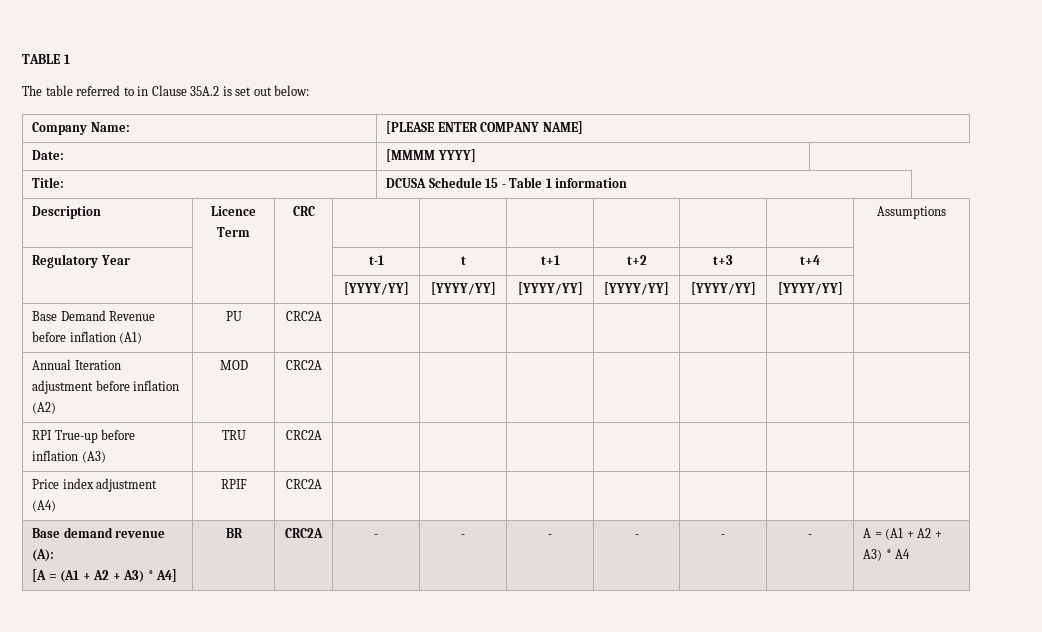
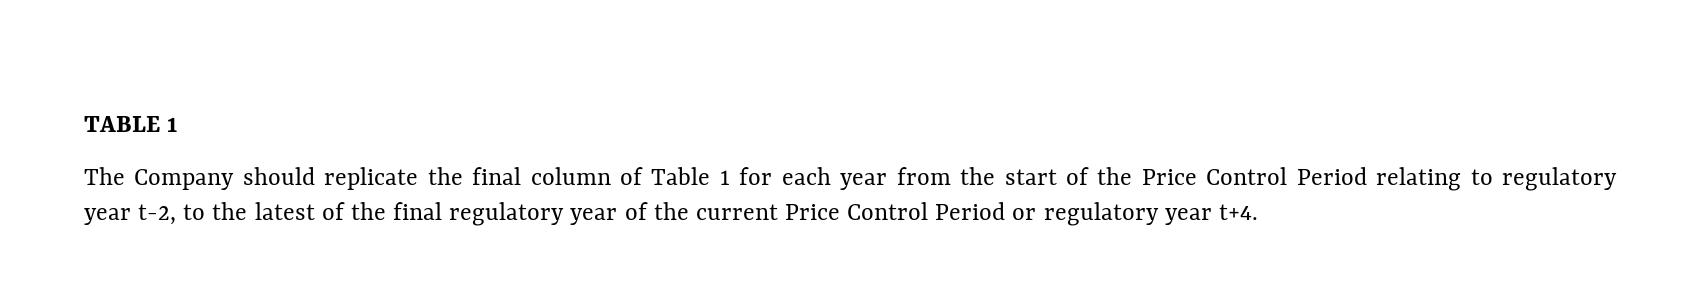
[45,85,310,96] [32,122,130,135] [386,121,583,134] [32,150,65,160] [386,149,476,162] [32,177,65,188] [386,177,628,188] [32,206,102,219] [211,206,256,216] [217,227,250,237] [292,206,315,216] [877,206,946,219] [32,254,130,268] [368,255,384,265] [460,256,466,265] [540,255,560,265] [626,255,647,265] [713,255,733,265] [800,255,820,265] [343,282,409,295] [430,282,496,295] [517,282,583,295] [604,282,669,295] [690,282,756,295] [777,282,843,295] [32,310,156,321] [32,331,143,344] [225,311,242,321] [285,311,322,321] [32,359,121,370] [32,380,180,394] [32,402,57,414] [219,360,248,370] [285,360,322,370] [32,429,136,443] [32,450,106,463] [221,430,246,440] [285,430,322,440] [32,478,158,492] [32,500,57,512] [220,479,247,489] [285,479,322,489] [32,527,166,538] [32,549,55,562] [32,569,178,583] [225,528,243,538] [285,528,323,538] [374,534,378,538] [461,534,465,538] [548,534,552,538] [634,534,639,538] [721,534,725,538] [808,534,812,538] [863,528,942,540] [863,549,911,561] table referred to in Clause 35A.2 is set out below: // Company Name: | [PLEASE ENTER COMPANY NAME] // Date: | [MMMM YYYY] // Title: | DCUSA Schedule 15 - Table 1 information // Description | Licence Term | CRC | | | | | | | Assumptions // Regulatory Year | | | t-1 | t | t+1 | t+2 | t+3 | t+4 | // | | | [YYYY/YY] | [YYYY/YY] | [YYYY/YY] | [YYYY/YY] | [YYYY/YY] | [YYYY/YY] | // Base Demand Revenue before inflation (A1) | PU | CRC2A | | | | | | | // Annual Iteration adjustment before inflation (A2) | MOD | CRC2A | | | | | | | // RPI True-up before inflation (A3) | TRU | CRC2A | | | | | | | // Price index adjustment (A4) | RPIF | CRC2A | | | | | | | // Base demand revenue (A): // [A = (A1 + A2 + A3) * A4] | BR | CRC2A | - | - | - | - | - | - | A = (A1 + A2 + A3) * A4 -> [134,167,1618,191] [84,202,1258,226] Company should replicate the final column of Table 1 for each year from the start of the Price Control Period relating to regulatory year t-2, to the latest of the final regulatory year of the current Price Control Period or regulatory year t+4.

